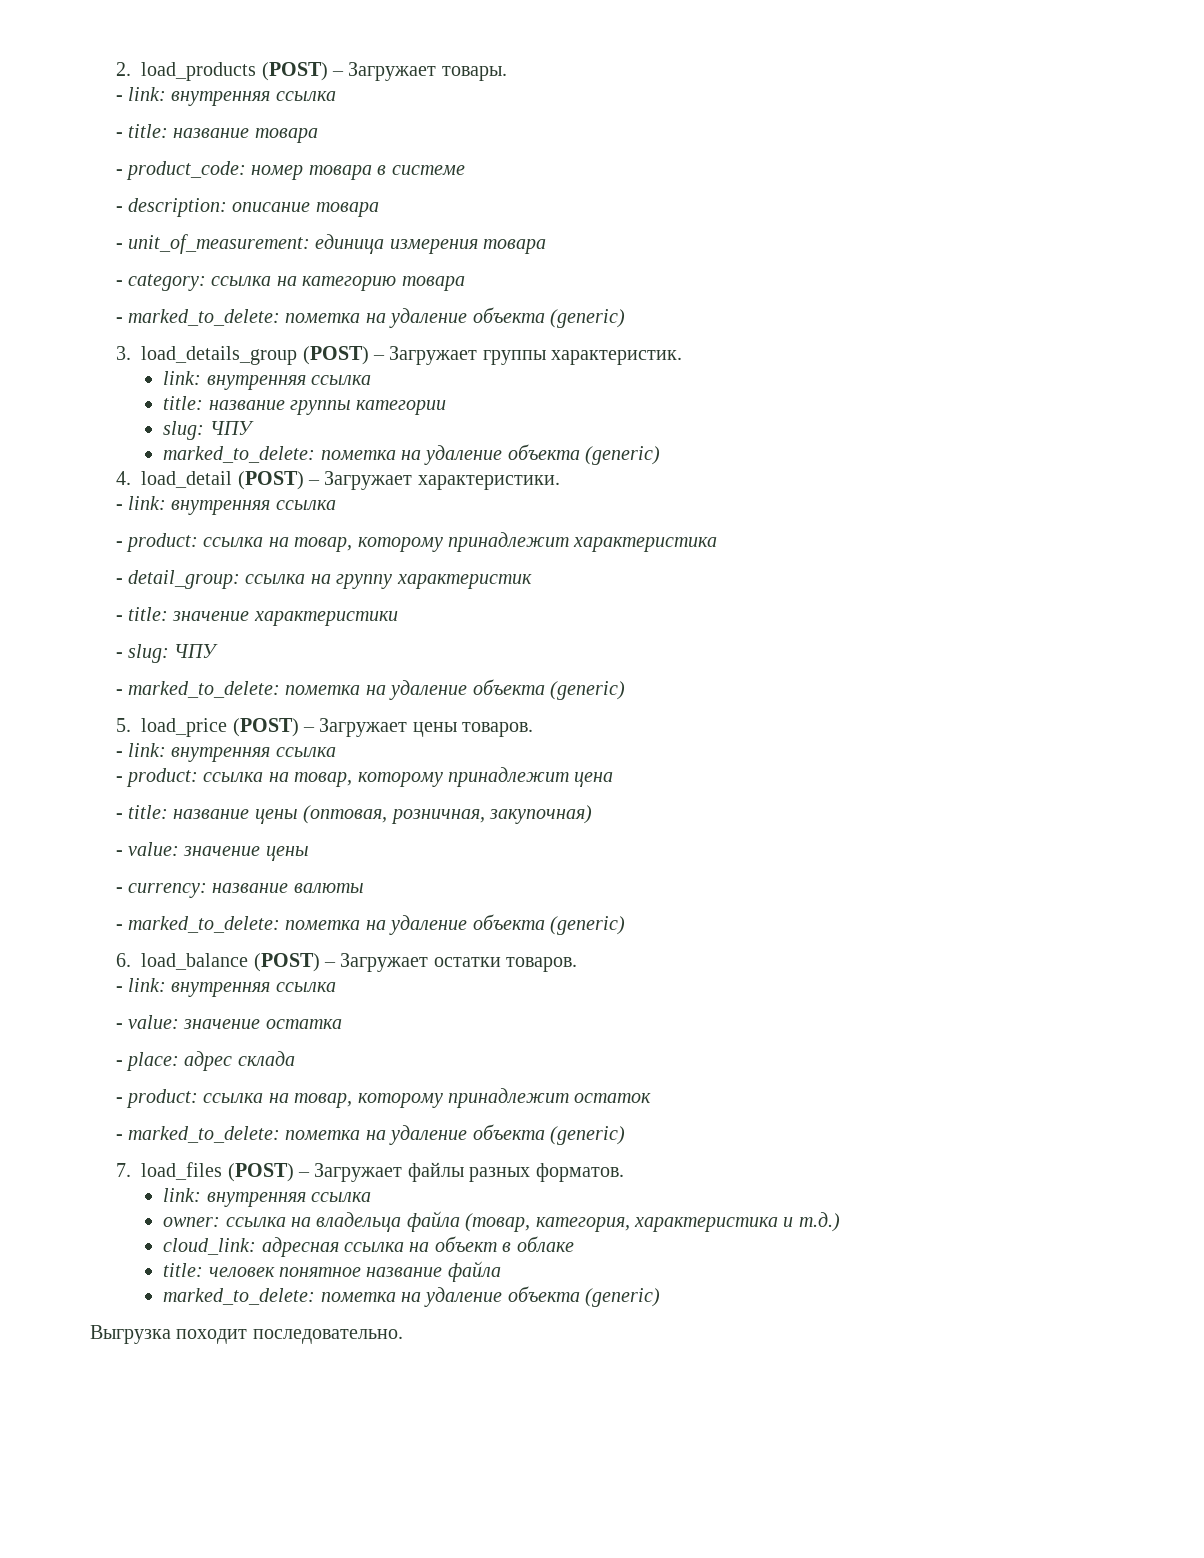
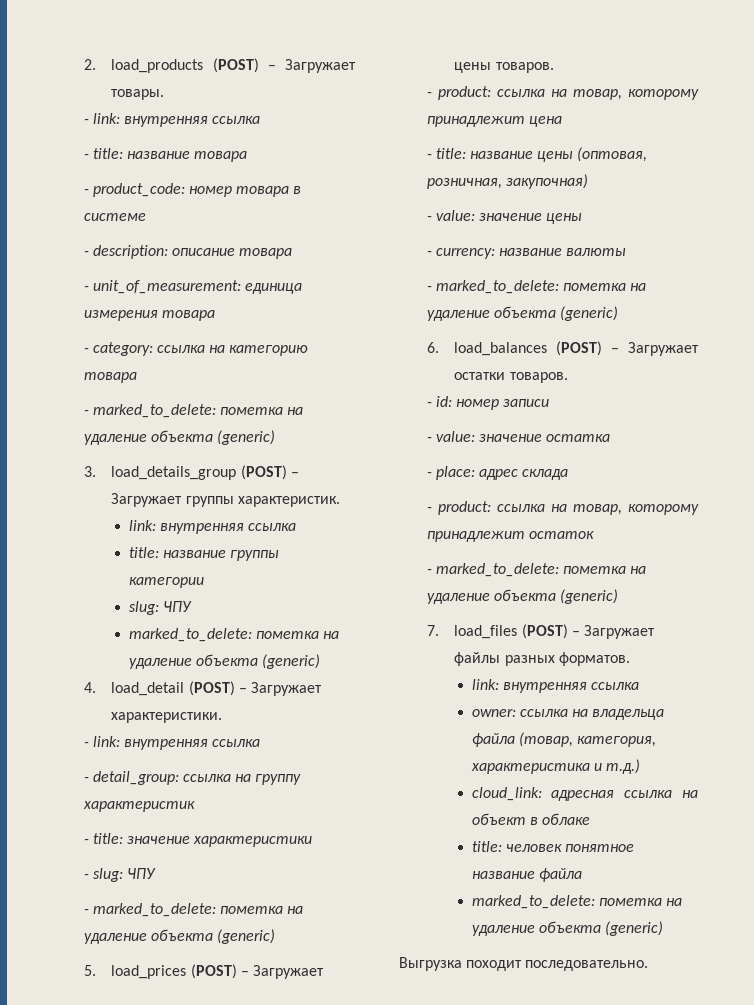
[115,532,718,552] // - product: ссылка на товар, которому принадлежит характеристика -> (261, 743) none
[141,718,228,737] load_price -> [111,965,187,979] load_prices
[115,743,336,762] // - link: внутренняя ссылка -> (554, 67) none
[141,953,249,970] load_balance -> [454,342,548,356] load_balances
[128,978,336,997] link: внутренняя ссылка -> [435,396,550,410] id: номер записи

